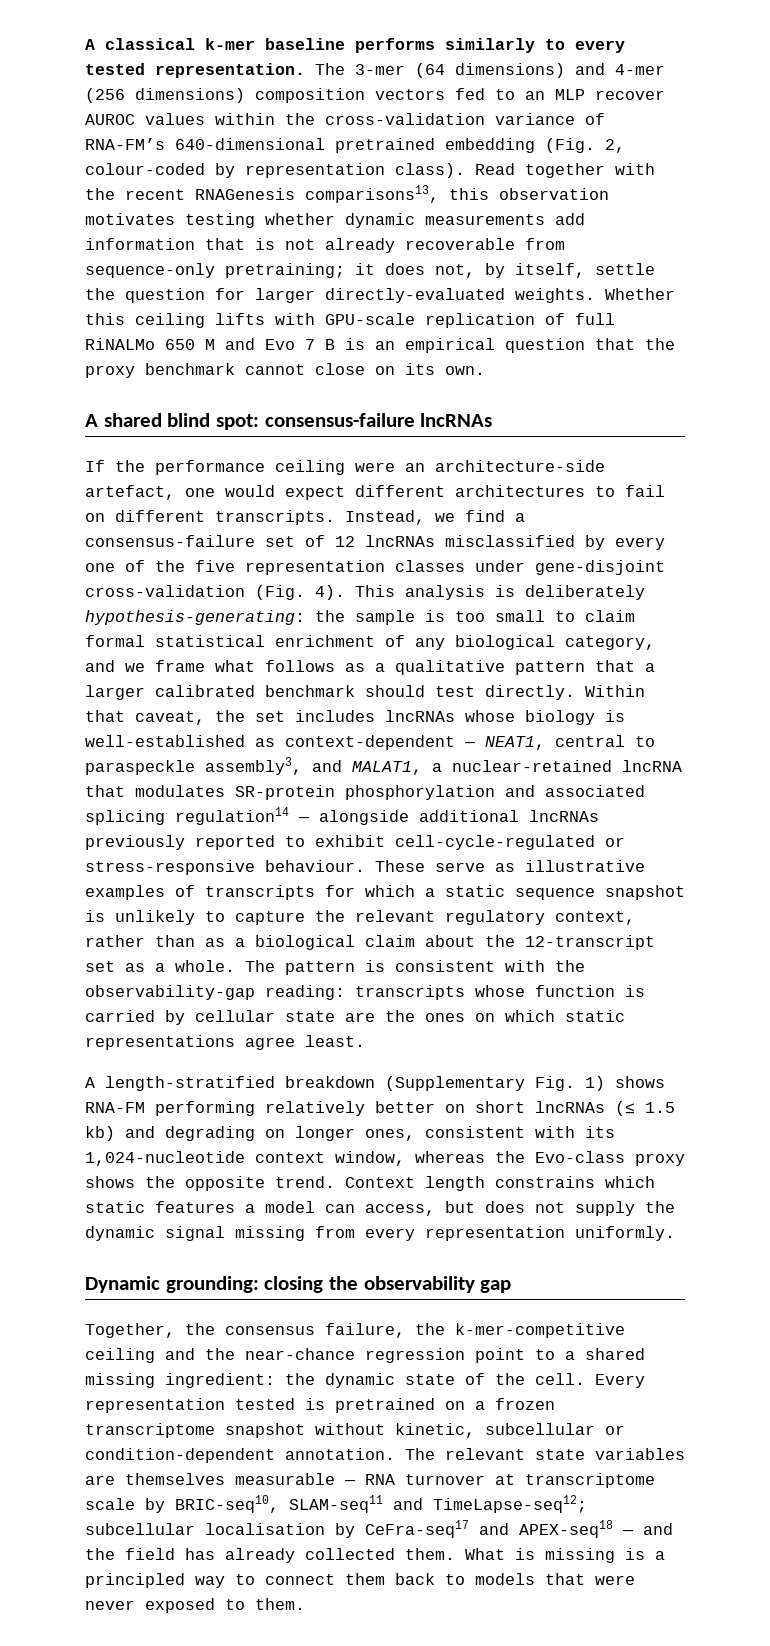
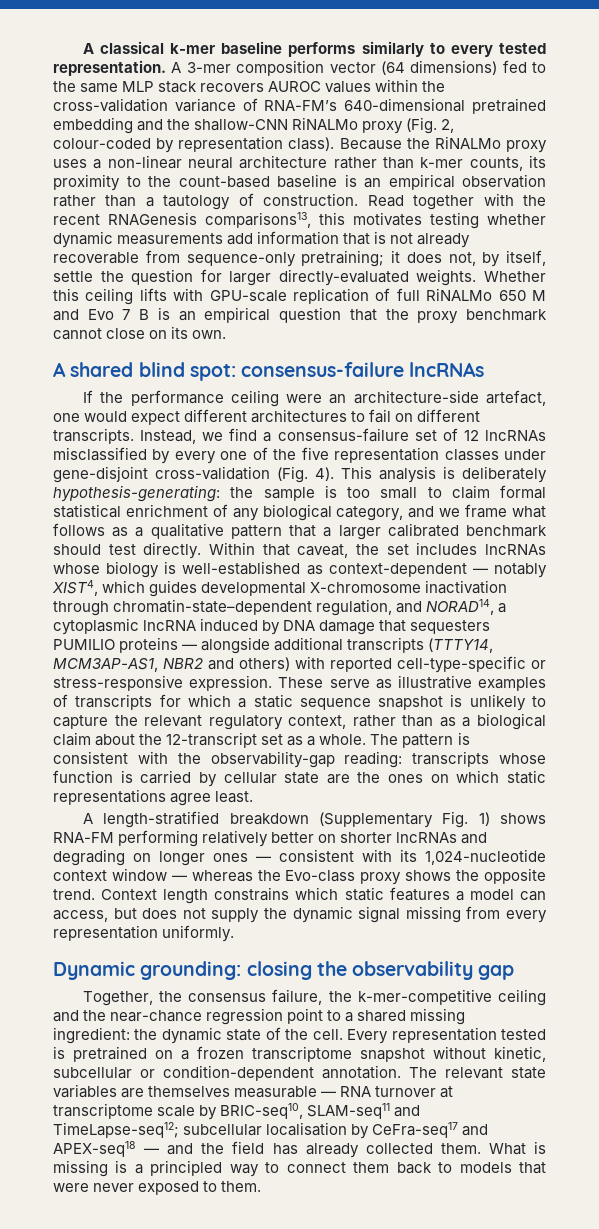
[315,63,665,78] [85,88,665,103] The 3-mer (64 dimensions) and 4-mer (256 dimensions) composition vectors fed to an MLP recover -> [171,60,546,76] [53,81,265,93] A 3-mer composition vector (64 dimensions) fed to the same MLP stack recovers
(535, 145) none -> [137,117,404,134] and the shallow-CNN RiNALMo proxy
(465, 170) none -> [339,136,548,153] [53,155,546,171] [53,174,546,191] [53,193,359,210] Because the RiNALMo proxy uses a non-linear neural architecture rather than k-mer counts, its proximity to the count-based baseline is an empirical observation rather than a tautology of construction.
[499,188,609,200] observation -> (345, 218) none
[485,735,655,750] [85,757,682,775] [85,785,645,800] [85,807,599,825] [85,835,595,850] NEAT1, central to paraspeckle assembly3, and MALAT1, a nuclear-retained lncRNA that modulates SR-protein phosphorylation and associated splicing regulation14 — alongside additional lncRNAs previously reported to exhibit cell-cycle-regulated -> [494,563,547,578] [52,580,508,597] [53,599,507,616] [53,618,491,635] [53,637,494,654] [53,656,526,673] notably XIST4, which guides developmental X-chromosome inactivation through chromatin-state–dependent regulation, and NORAD14, a cytoplasmic lncRNA induced by DNA damage that sequesters PUMILIO proteins — alongside additional transcripts (TTTY14, MCM3AP-AS1, NBR2 and others) with reported cell-type-specific
[265,860,365,872] behaviour. -> [189,675,273,691] expression.
[475,1101,675,1116] [85,1126,115,1141] short lncRNAs (≤ 1.5 kb) -> [340,832,458,843] shorter lncRNAs
[365,1129,415,1141] ones, -> [213,853,271,862] ones —
[335,1151,405,1166] window, -> [111,868,187,881] window —

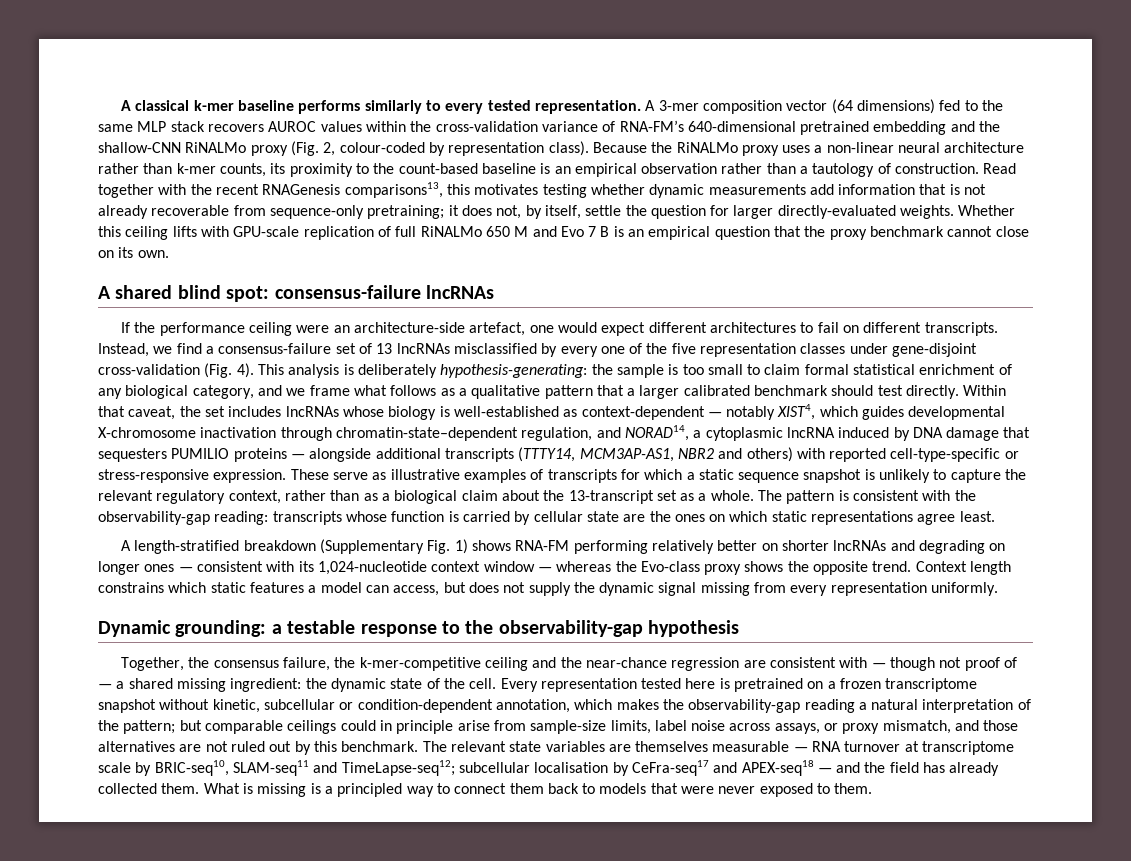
[463,430,479,441] 12 -> [376,343,393,354] 13
[166,732,258,748] 12-transcript -> [568,490,654,504] 13-transcript
[246,961,515,980] closing the observability gap -> [271,620,740,637] a testable response to the observability-gap hypothesis
[287,1008,342,1024] point to -> [743,657,1017,671] [98,684,112,689] are consistent with — though not proof of —
(546, 1034) none -> [685,678,716,689] here
[322,1065,401,1079] annotation. -> [495,699,1031,713] [98,720,1019,734] [98,741,419,755] annotation, which makes the observability-gap reading a natural interpretation of the pattern; but comparable ceilings could in principle arise from sample-size limits, label noise across assays, or proxy mismatch, and those alternatives are not ruled out by this benchmark.

